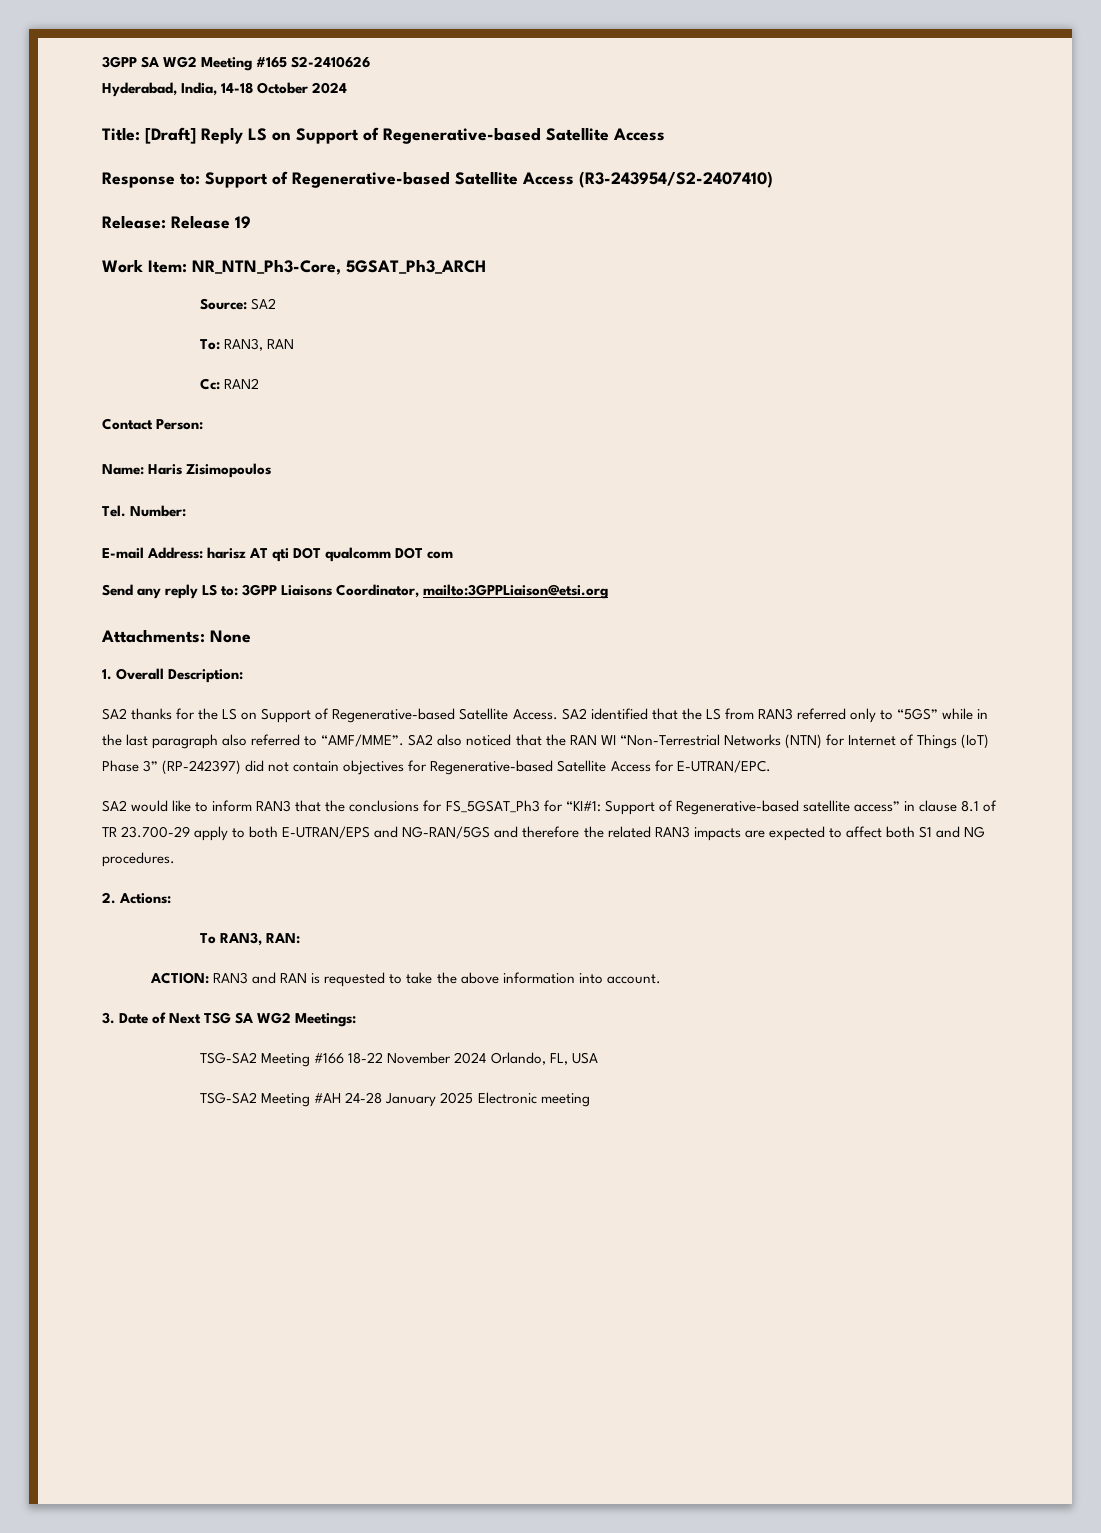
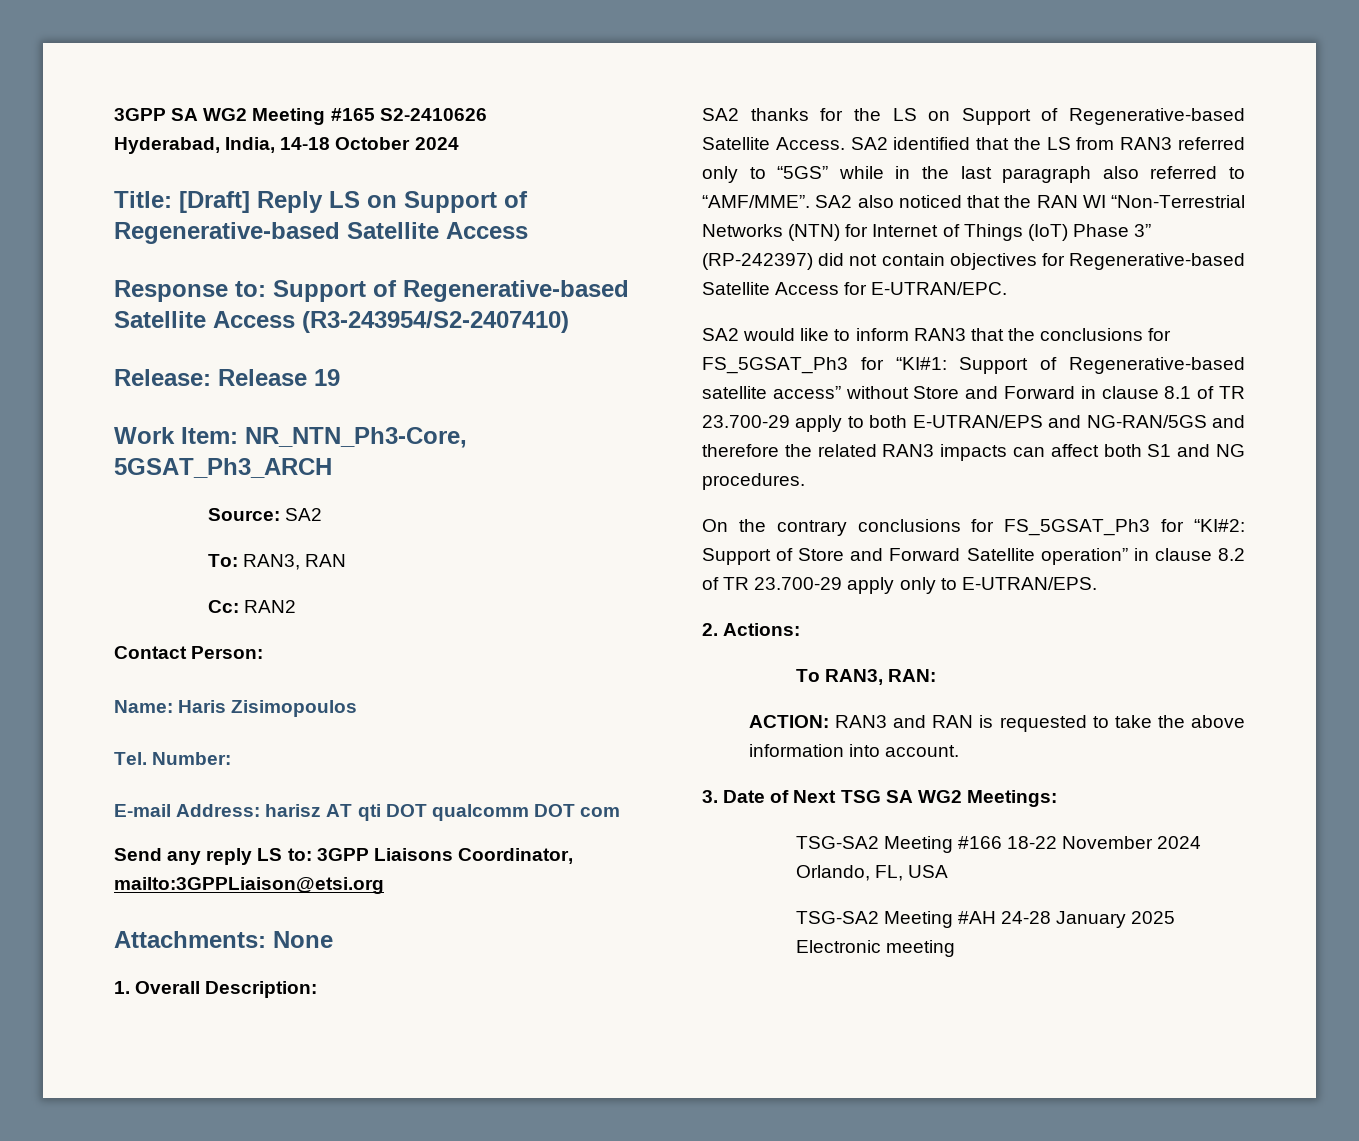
(900, 806) none -> [845,386,1075,399] without Store and Forward
[744,826,842,841] are expected to -> [1013,447,1045,457] can
(175, 859) none -> [702,519,1245,536] [702,548,1245,565] [702,577,1097,594] // On the contrary conclusions for FS_5GSAT_Ph3 for “KI#2: Support of Store and Forward Satellite operation” in clause 8.2 of TR 23.700-29 apply only to E-UTRAN/EPS.

